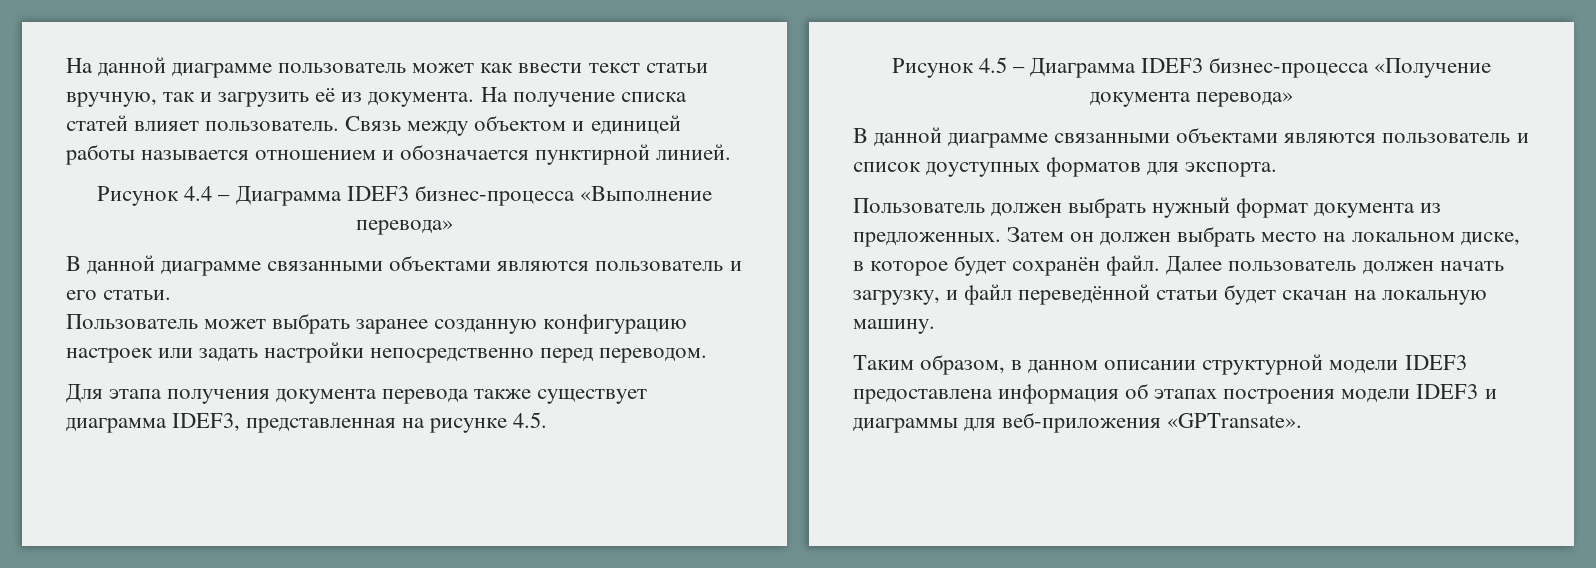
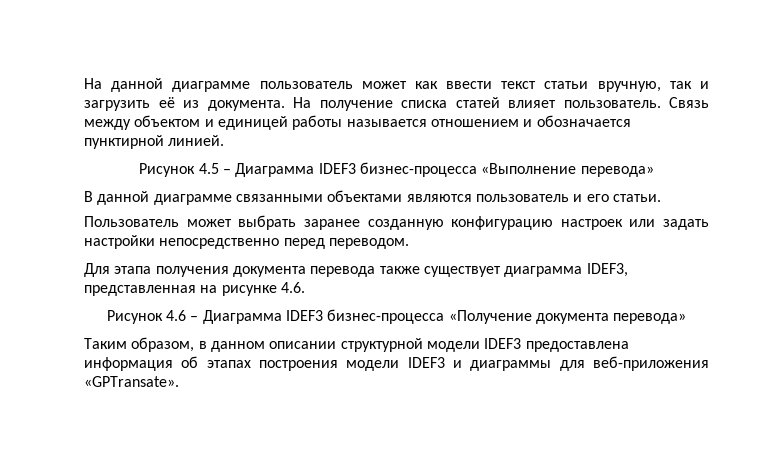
[184,186,213,201] 4.4 -> [198,163,219,174] 4.5
[513,412,548,428] [891,57,1007,78] 4.5. // Рисунок 4.5 -> [280,282,305,293] [106,310,187,324] 4.6. // Рисунок 4.6
[853,127,1529,148] [853,157,1278,177] [853,197,1442,218] [853,226,1520,247] [853,255,1504,276] [853,284,1487,305] [853,319,935,334] // В данной диаграмме связанными объектами являются пользователь и список доуступных форматов для экспорта. // Пользователь должен выбрать нужный формат документа из предложенных. Затем он должен выбрать место на локальном диске, в которое будет сохранён файл. Далее пользователь должен начать загрузку, и файл переведённой статьи будет скачан на локальную машину. -> (687, 318) none

